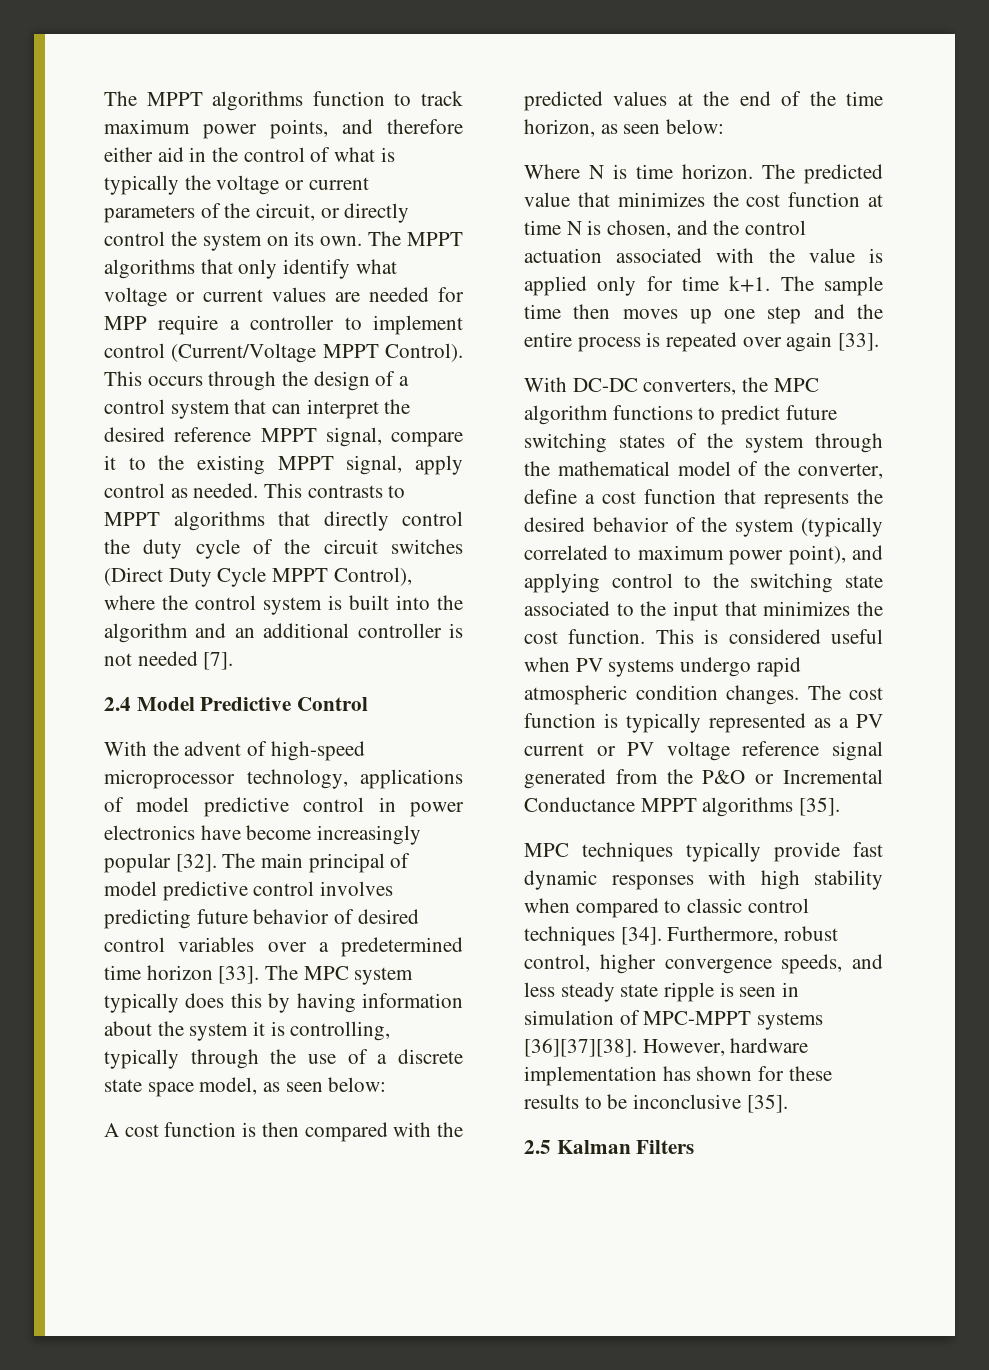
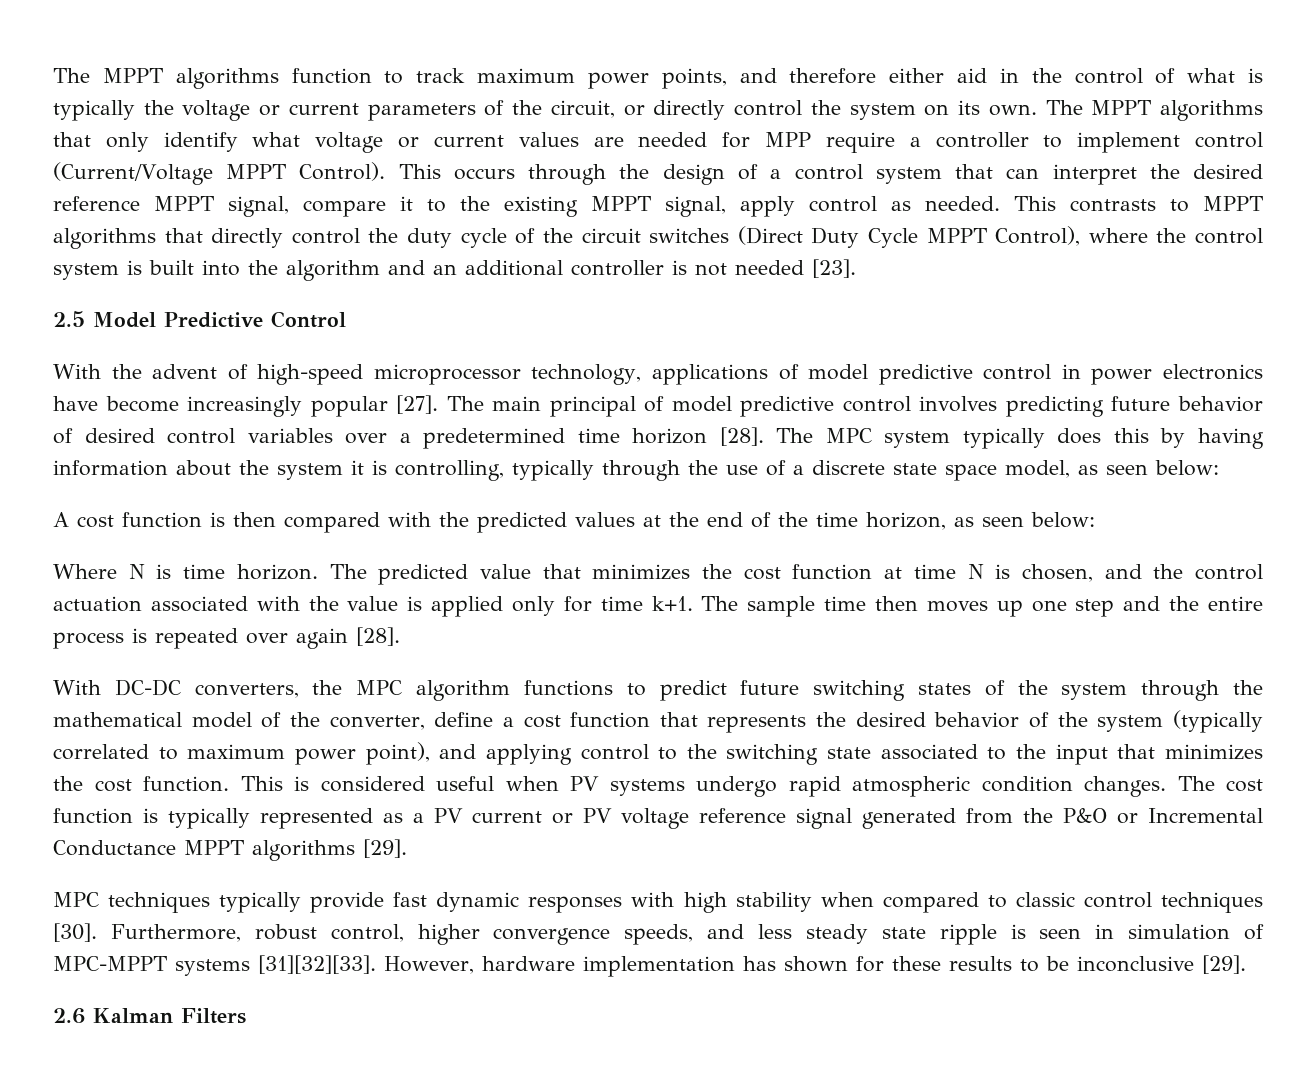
[203,652,234,670] [104,697,131,711] [7]. // 2.4 -> [812,259,856,278] [53,311,85,327] [23]. // 2.5
[175,854,217,872] [32]. -> [396,395,439,414] [27].
[218,966,260,984] [33]. -> [719,427,764,446] [28].
[838,333,880,351] [33]. -> [356,627,400,646] [28].
[799,797,841,816] [35]. -> [363,839,407,858] [29].
[620,927,662,945] [34]. -> [53,923,97,942] [30].
[524,1038,637,1057] [36][37][38]. -> [258,955,376,974] [31][32][33].
[746,1094,788,1113] [524,1140,551,1154] [35]. // 2.5 -> [1201,955,1246,974] [53,1008,85,1024] [29]. // 2.6

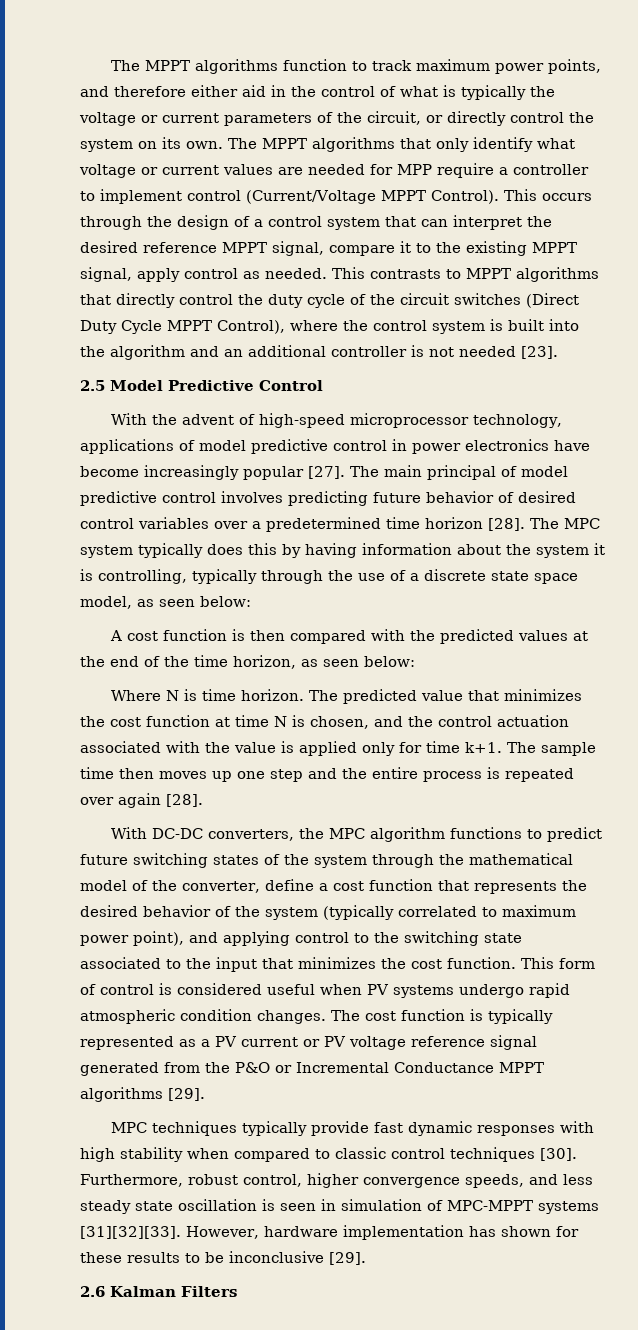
(283, 783) none -> [559,958,595,969] [80,984,154,995] form of control
[939,924,997,945] ripple -> [178,1199,257,1211] oscillation

